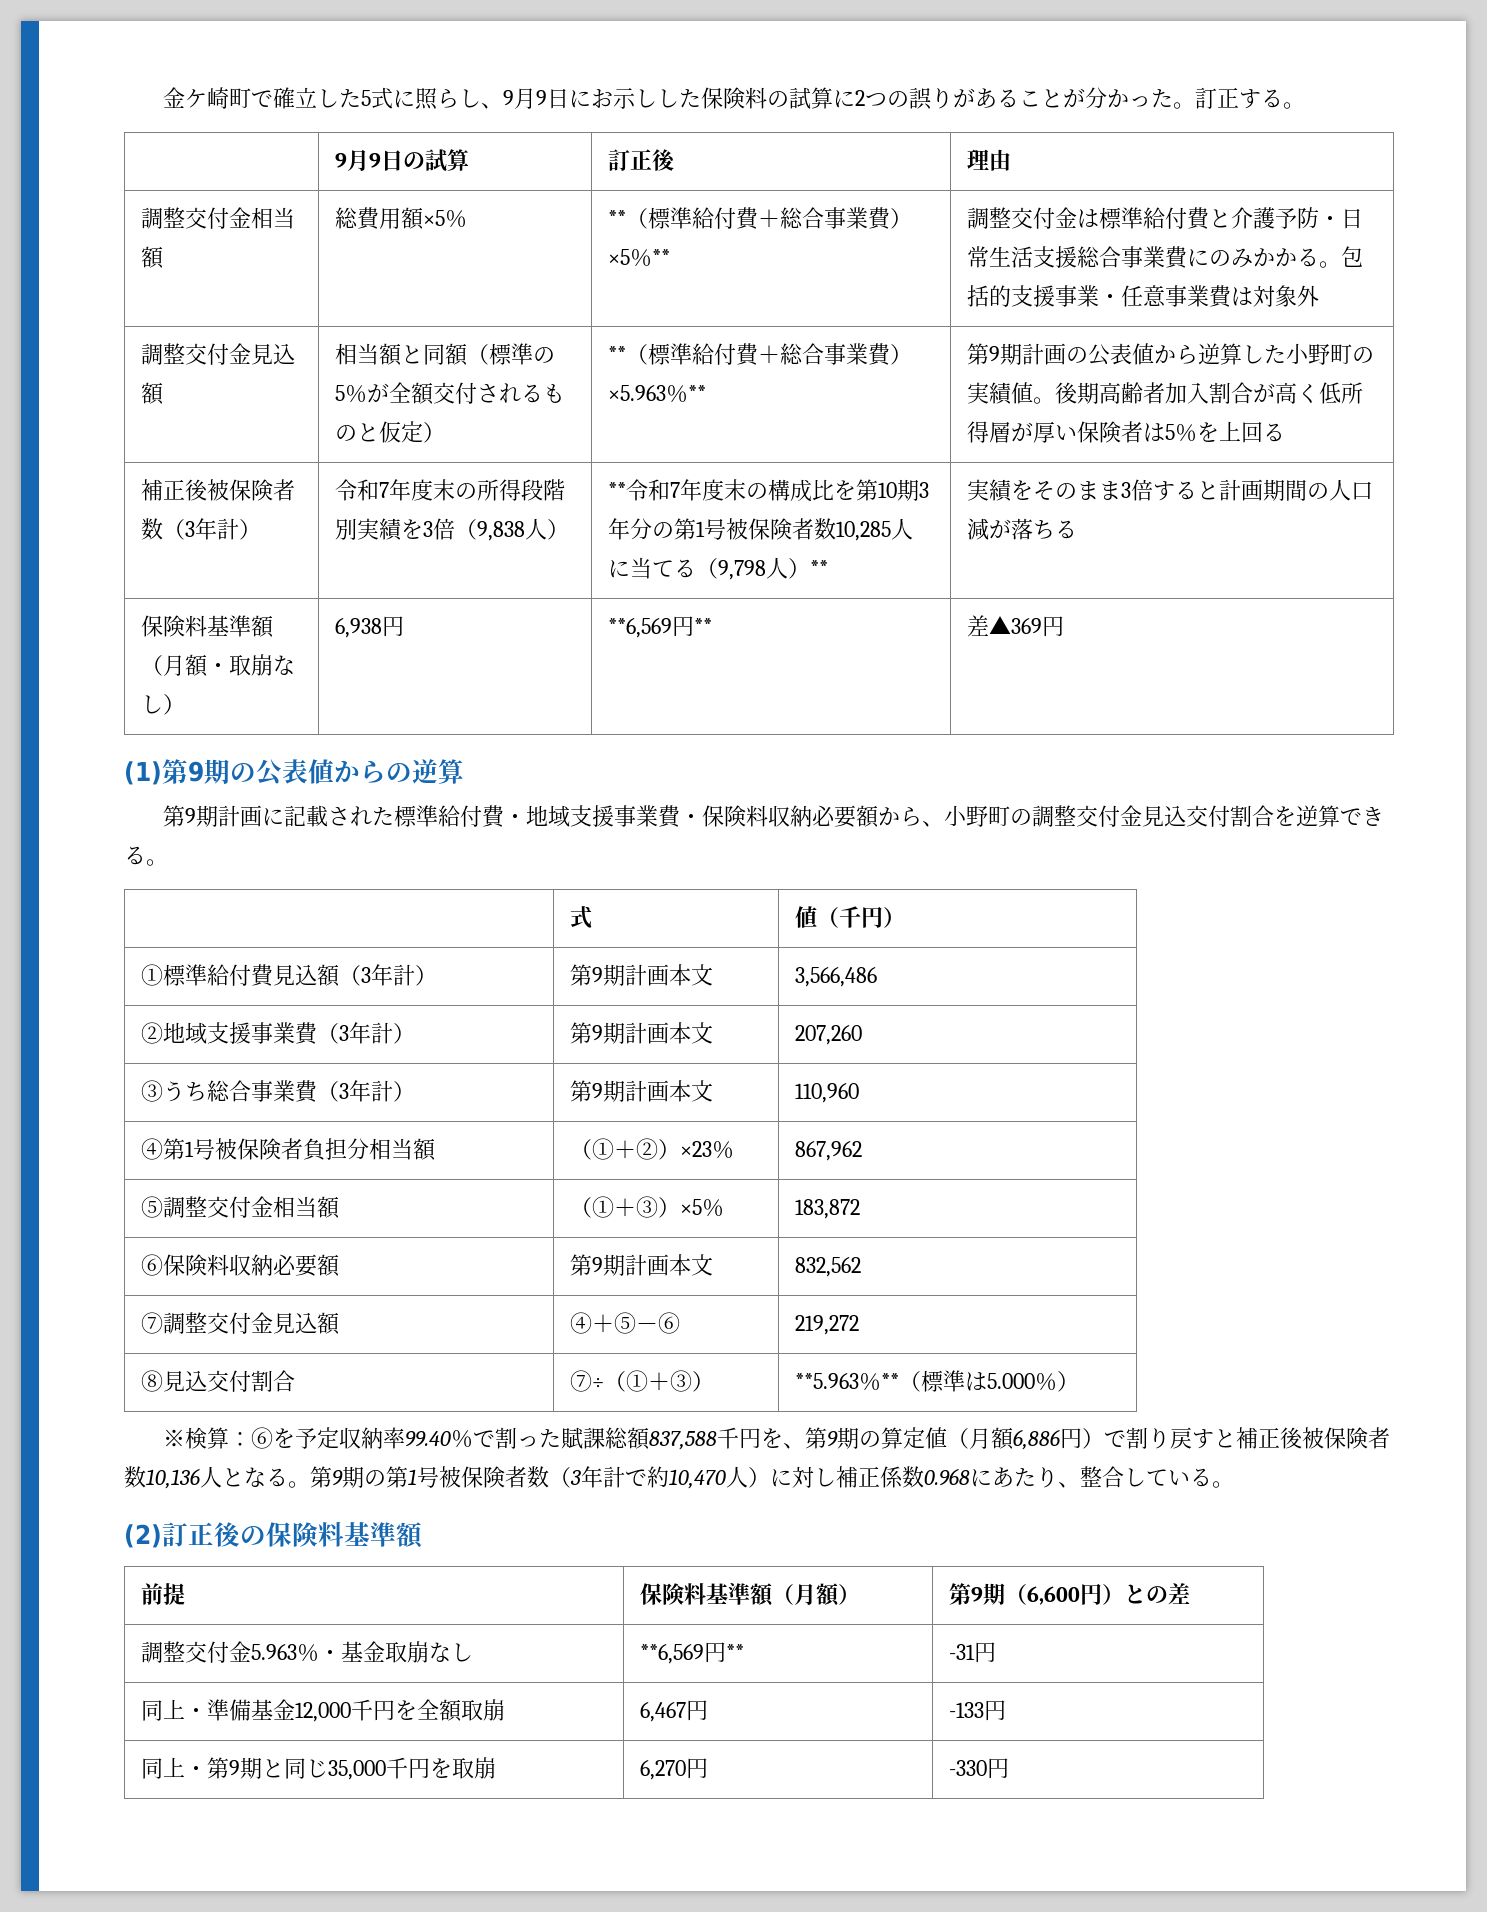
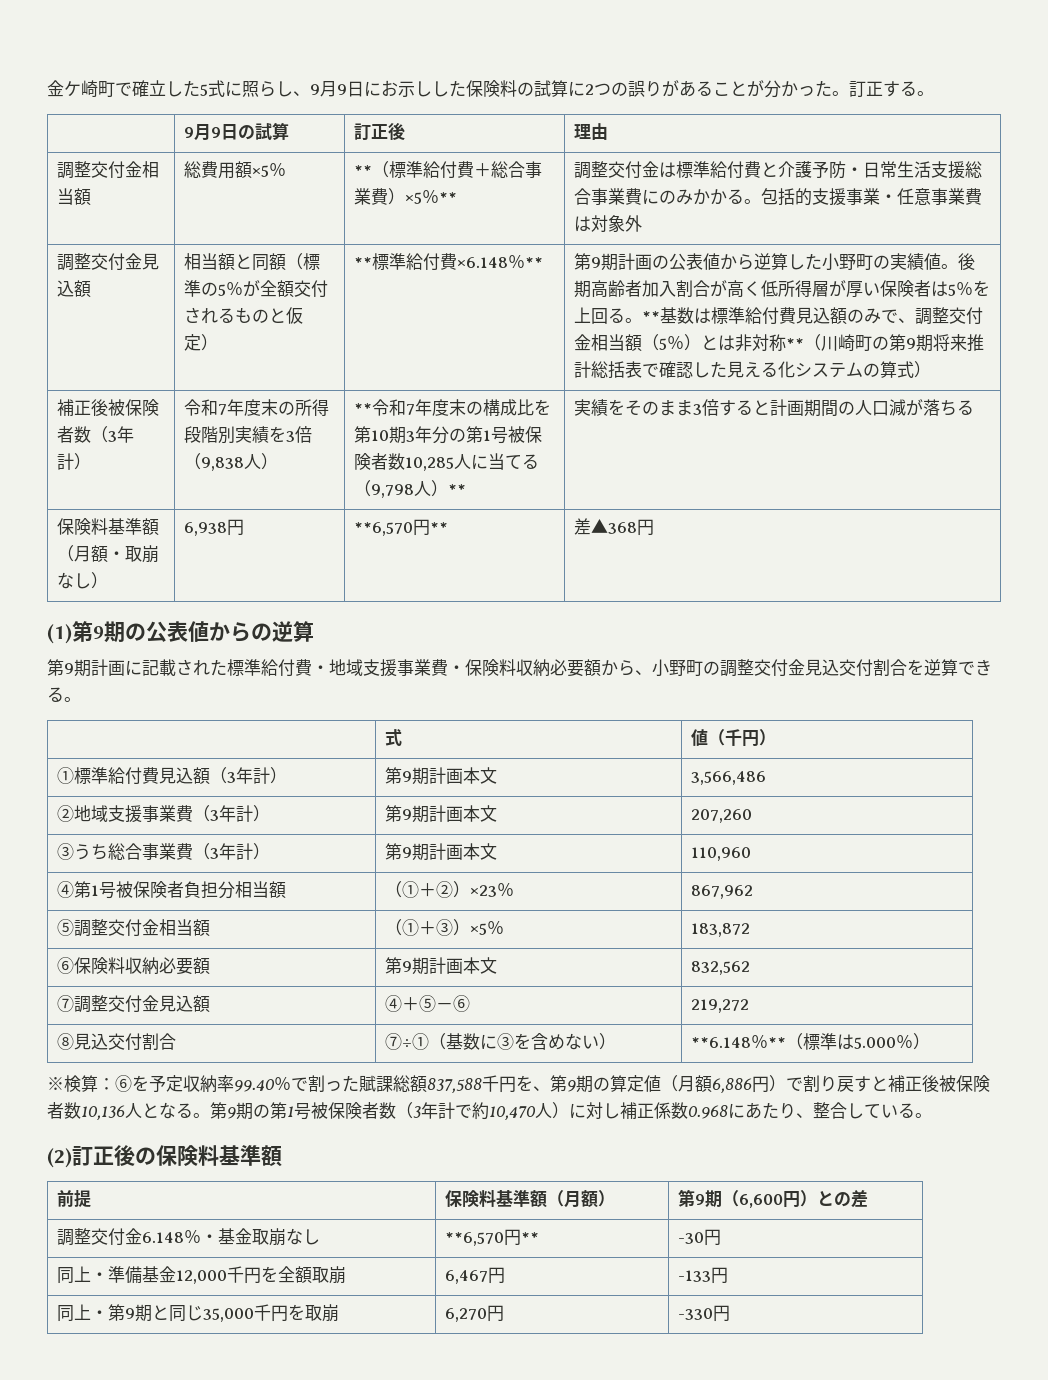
[626,343,913,366] [608,385,667,401] （標準給付費＋総合事業費）×5.963 -> [372,253,509,271] 標準給付費×6.148
(1286, 432) none -> [625,307,984,325] [574,334,985,352] [574,361,932,378] 。**基数は標準給付費見込額のみで、調整交付金相当額（5％）とは非対称**（川崎町の第9期将来推計総括表で確認した見える化システムの算式）
[608,618,673,638] **6,569 -> [354,522,414,536] **6,570
[989,616,1043,634] ▲369 -> [591,519,638,534] ▲368
[570,1370,715,1392] [795,1373,860,1389] ⑦÷（①＋③） | **5.963 -> [385,1033,617,1050] [691,1037,752,1048] ⑦÷①（基数に③を含めない） | **6.148
[251,1644,298,1660] 5.963 -> [142,1232,185,1243] 6.148
[640,1642,745,1664] [949,1644,976,1660] **6,569円** | -31 -> [445,1229,540,1246] [678,1232,705,1244] **6,570円** | -30

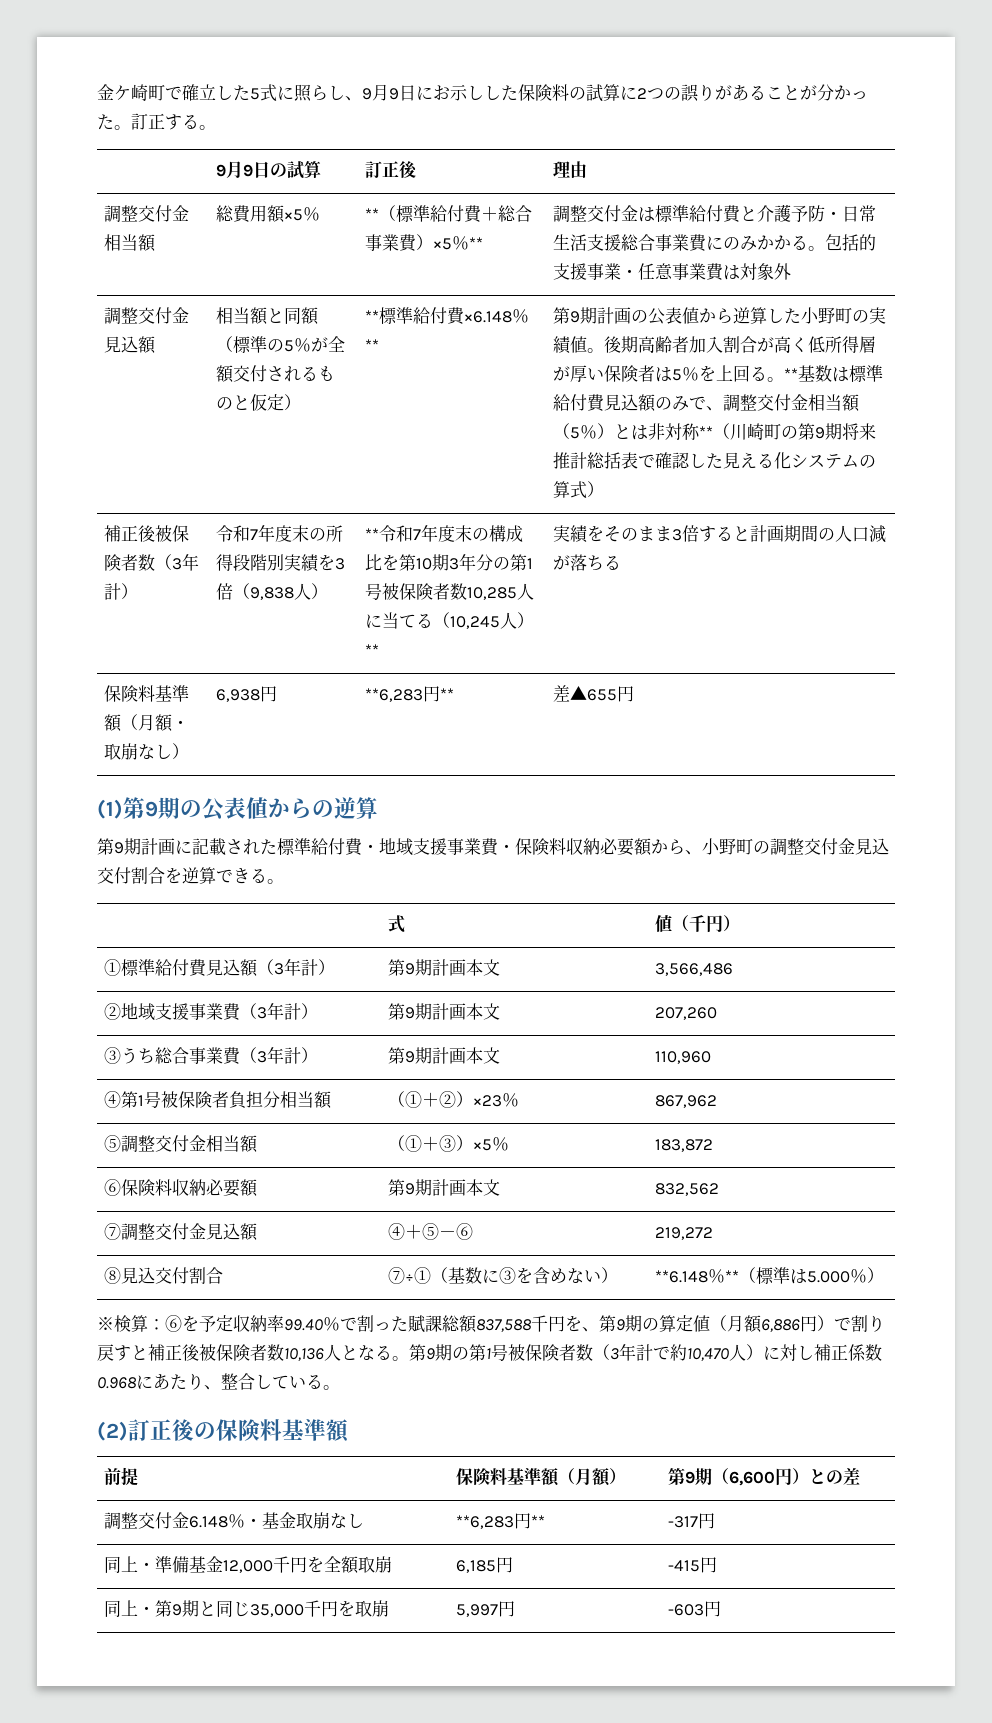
[371,484,415,498] 9,798 -> [450,616,501,629] 10,245
[354,522,414,536] **6,570 -> [365,688,424,702] **6,283
[591,519,638,534] ▲368 -> [570,686,618,701] ▲655
[445,1229,540,1246] [678,1232,705,1244] **6,570円** | -30 -> [456,1513,546,1529] [668,1516,699,1528] **6,283円** | -317
[445,1267,506,1284] [678,1270,712,1282] 6,467円 | -133 -> [456,1557,514,1573] [668,1560,701,1572] 6,185円 | -415
[445,1305,505,1322] [678,1308,714,1320] 6,270円 | -330 -> [456,1601,516,1617] [668,1604,705,1616] 5,997円 | -603

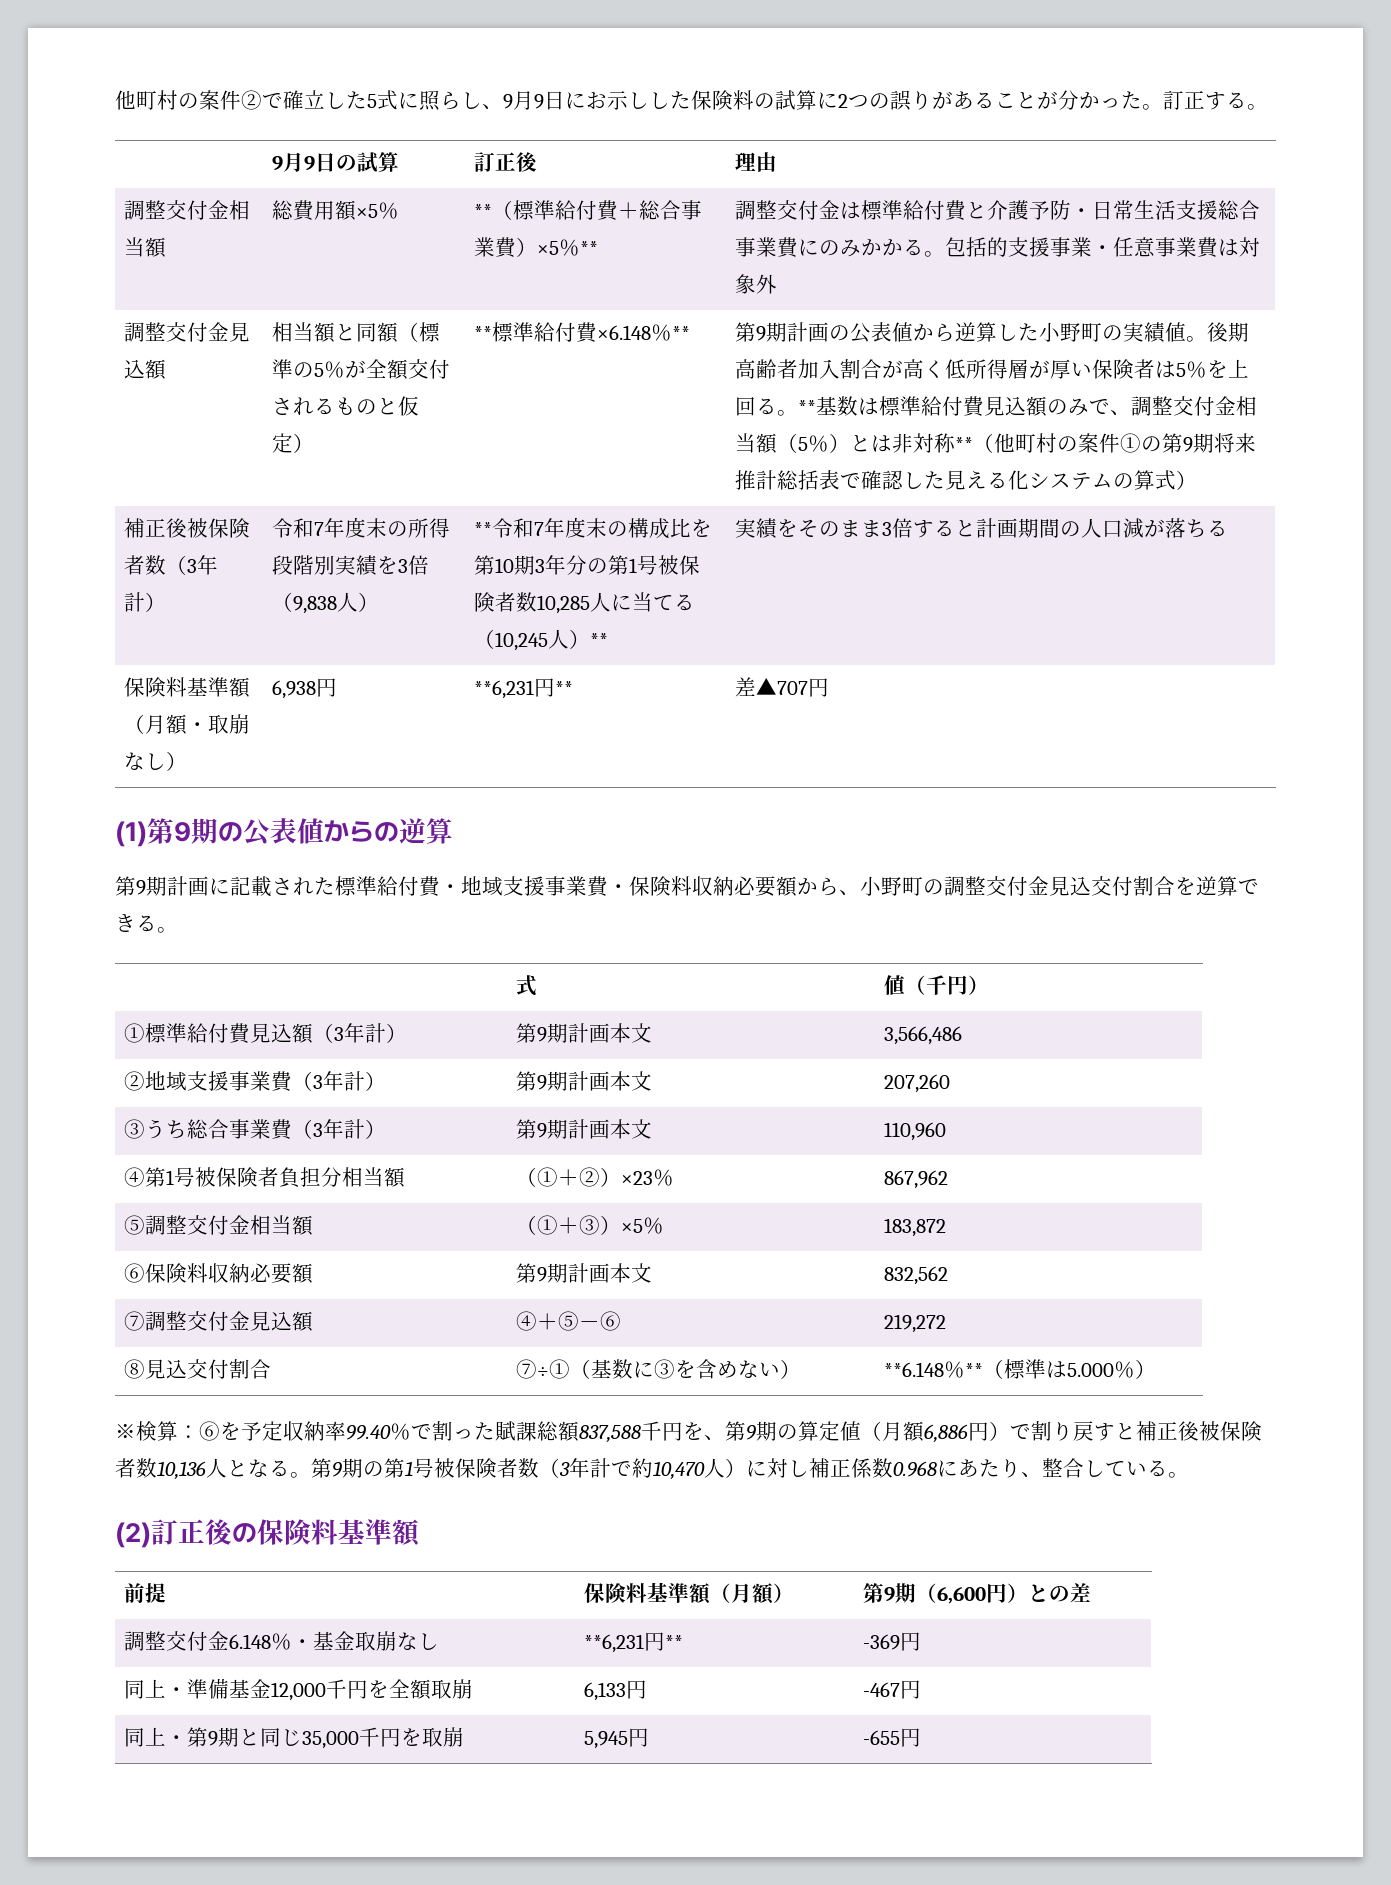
[97,84,165,101] 金ケ崎町 -> [115,90,262,110] 他町村の案件②
[730,423,782,440] 川崎町 -> [993,433,1141,453] 他町村の案件①
[365,688,424,702] **6,283 -> [473,680,534,699] **6,231
[570,686,618,701] ▲655 -> [755,678,808,695] ▲707
[456,1513,546,1529] [668,1516,699,1528] **6,283円** | -317 -> [583,1632,683,1653] [862,1634,900,1650] **6,231円** | -369
[456,1557,514,1573] [668,1560,701,1572] 6,185円 | -415 -> [583,1680,647,1701] [862,1682,900,1697] 6,133円 | -467
[456,1601,516,1617] [668,1604,705,1616] 5,997円 | -603 -> [583,1728,649,1749] [862,1730,900,1745] 5,945円 | -655

